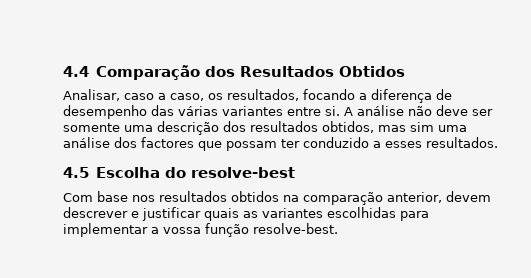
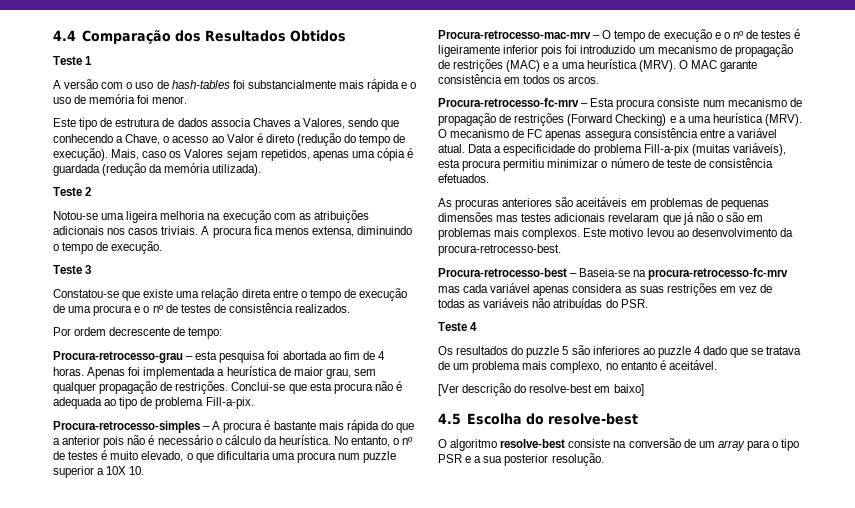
[63,89,452,103] [63,105,493,119] [63,121,467,135] [63,137,498,151] [63,167,295,178] [63,191,491,205] [63,207,429,221] [63,223,338,237] Analisar, caso a caso, os resultados, focando a diferença de desempenho das várias variantes entre si. A análise não deve ser somente uma descrição dos resultados obtidos, mas sim uma análise dos factores que possam ter conduzido a esses resultados. // 4.5 Escolha do resolve-best // Com base nos resultados obtidos na comparação anterior, devem descrever e justificar quais as variantes escolhidas para implementar a vossa função resolve-best. -> [53,56,93,65] [53,79,417,92] [53,94,188,104] [53,118,400,130] [53,133,406,146] [53,148,414,161] [53,163,262,176] [53,187,92,196] [53,210,369,223] [53,226,412,238] [53,241,163,254] [53,265,92,274] [53,288,408,301] [53,303,351,316] [53,327,223,339] [53,351,385,363] [53,366,376,379] [53,381,402,394] [53,397,254,409] [53,420,414,433] [53,435,414,448] [53,450,397,463] [53,466,145,478] [438,29,801,42] [438,44,793,57] [438,59,758,72] [438,74,600,84] [438,98,802,110] [438,113,802,126] [438,128,777,141] [438,143,786,156] [438,158,773,171] [438,174,489,183] [438,197,769,210] [438,212,764,225] [438,228,793,240] [438,244,561,256] [438,268,789,280] [438,283,773,296] [438,298,648,308] [438,322,478,331] [438,345,802,358] [438,360,717,373] [438,383,644,396] [438,413,638,425] [438,438,800,451] [438,453,604,466] Teste 1 // A versão com o uso de hash-tables foi substancialmente mais rápida e o uso de memória foi menor. // Este tipo de estrutura de dados associa Chaves a Valores, sendo que conhecendo a Chave, o acesso ao Valor é direto (redução do tempo de execução). Mais, caso os Valores sejam repetidos, apenas uma cópia é guardada (redução da memória utilizada). // Teste 2 // Notou-se uma ligeira melhoria na execução com as atribuições adicionais nos casos triviais. A procura fica menos extensa, diminuindo o tempo de execução. // Teste 3 // Constatou-se que existe uma relação direta entre o tempo de execução de uma procura e o nº de testes de consistência realizados. // Por ordem decrescente de tempo: // Procura-retrocesso-grau – esta pesquisa foi abortada ao fim de 4 horas. Apenas foi implementada a heurística de maior grau, sem qualquer propagação de restrições. Conclui-se que esta procura não é adequada ao tipo de problema Fill-a-pix. // Procura-retrocesso-simples – A procura é bastante mais rápida do que a anterior pois não é necessário o cálculo da heurística. No entanto, o nº de testes é muito elevado, o que dificultaria uma procura num puzzle superior a 10X 10. // Procura-retrocesso-mac-mrv – O tempo de execução e o nº de testes é ligeiramente inferior pois foi introduzido um mecanismo de propagação de restrições (MAC) e a uma heurística (MRV). O MAC garante consistência em todos os arcos. // Procura-retrocesso-fc-mrv – Esta procura consiste num mecanismo de propagação de restrições (Forward Checking) e a uma heurística (MRV). O mecanismo de FC apenas assegura consistência entre a variável atual. Data a especificidade do problema Fill-a-pix (muitas variáveis), esta procura permitiu minimizar o número de teste de consistência efetuados. // As procuras anteriores são aceitáveis em problemas de pequenas dimensões mas testes adicionais revelaram que já não o são em problemas mais complexos. Este motivo levou ao desenvolvimento da procura-retrocesso-best. // Procura-retrocesso-best – Baseia-se na procura-retrocesso-fc-mrv mas cada variável apenas considera as suas restrições em vez de todas as variáveis não atribuídas do PSR. // Teste 4 // Os resultados do puzzle 5 são inferiores ao puzzle 4 dado que se tratava de um problema mais complexo, no entanto é aceitável. // [Ver descrição do resolve-best em baixo] // 4.5 Escolha do resolve-best // O algoritmo resolve-best consiste na conversão de um array para o tipo PSR e a sua posterior resolução.

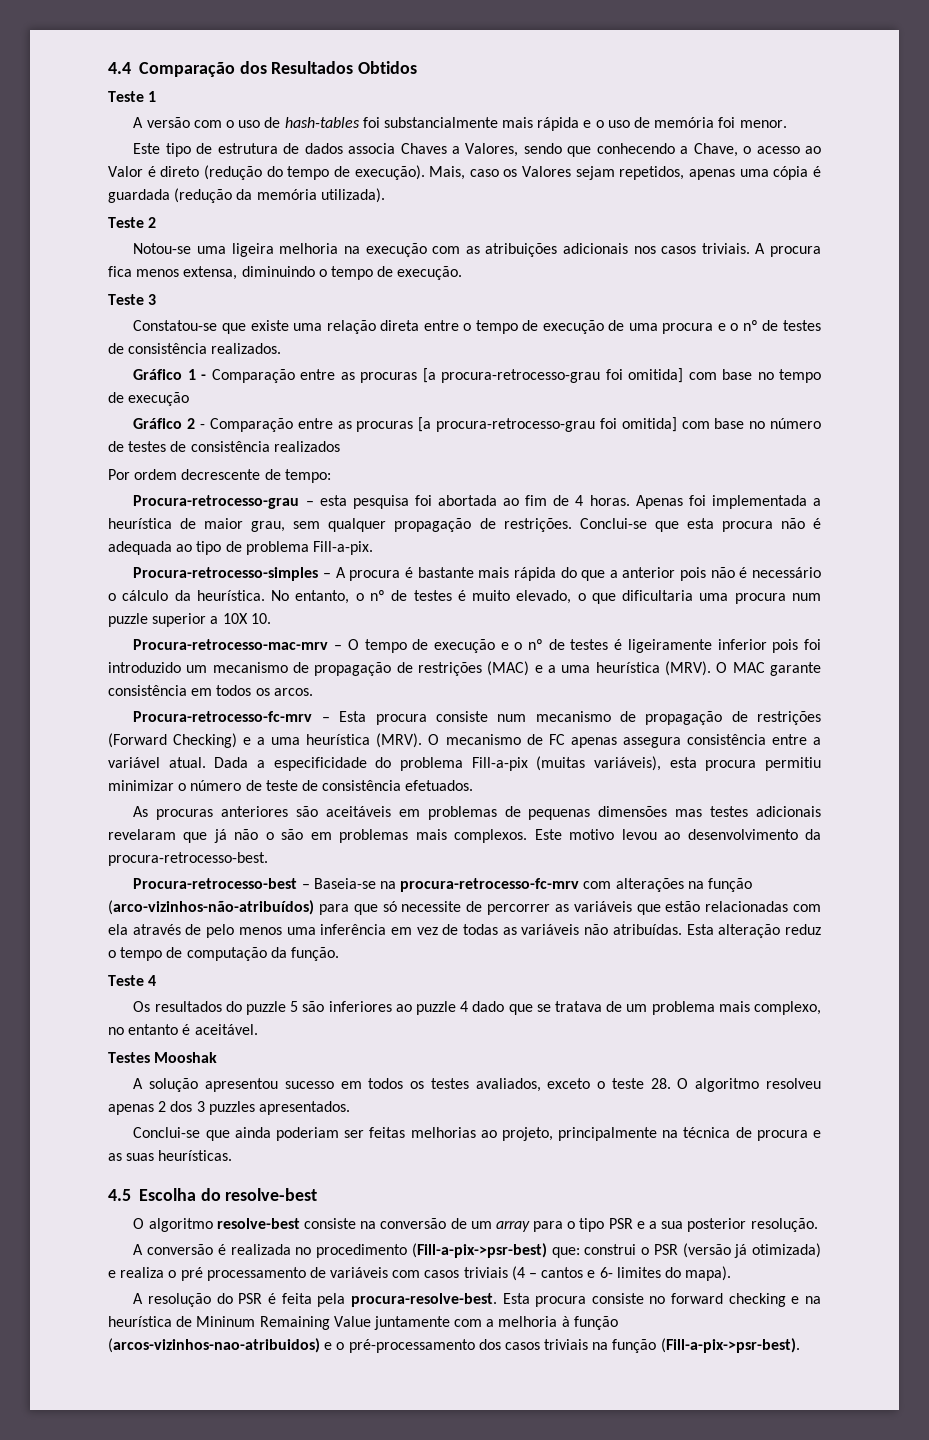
(351, 308) none -> [133,368,821,383] [108,392,190,406] [133,417,821,432] [108,441,340,452] // Gráfico 1 - Comparação entre as procuras [a procura-retrocesso-grau foi omitida] com base no tempo de execução // Gráfico 2 - Comparação entre as procuras [a procura-retrocesso-grau foi omitida] com base no número de testes de consistência realizados
[468,144,493,153] Data -> [214,757,249,768] Dada
[438,283,717,296] mas cada variável apenas considera as suas restrições -> [583,878,752,892] [108,900,821,915] [108,924,387,938] com alterações na função (arco-vizinhos-não-atribuídos) para que só necessite de percorrer as variáveis que estão relacionadas com ela através de pelo menos uma inferência
[553,298,648,308] atribuídas do PSR. -> [612,924,821,938] [108,947,339,961] atribuídas. Esta alteração reduz o tempo de computação da função.
[438,383,644,396] [Ver descrição do resolve-best em baixo] -> [108,1052,218,1063] [133,1078,821,1092] [108,1101,350,1115] [133,1127,821,1141] [108,1150,233,1161] Testes Mooshak // A solução apresentou sucesso em todos os testes avaliados, exceto o teste 28. O algoritmo resolveu apenas 2 dos 3 puzzles apresentados. // Conclui-se que ainda poderiam ser feitas melhorias ao projeto, principalmente na técnica de procura e as suas heurísticas.
(604, 459) none -> [133,1243,821,1258] [108,1266,732,1281] [133,1293,821,1307] [108,1316,618,1330] [108,1338,800,1353] // A conversão é realizada no procedimento (Fill-a-pix->psr-best) que: construi o PSR (versão já otimizada) e realiza o pré processamento de variáveis com casos triviais (4 – cantos e 6- limites do mapa). // A resolução do PSR é feita pela procura-resolve-best. Esta procura consiste no forward checking e na heurística de Mininum Remaining Value juntamente com a melhoria à função (arcos-vizinhos-nao-atribuidos) e o pré-processamento dos casos triviais na função (Fill-a-pix->psr-best).

